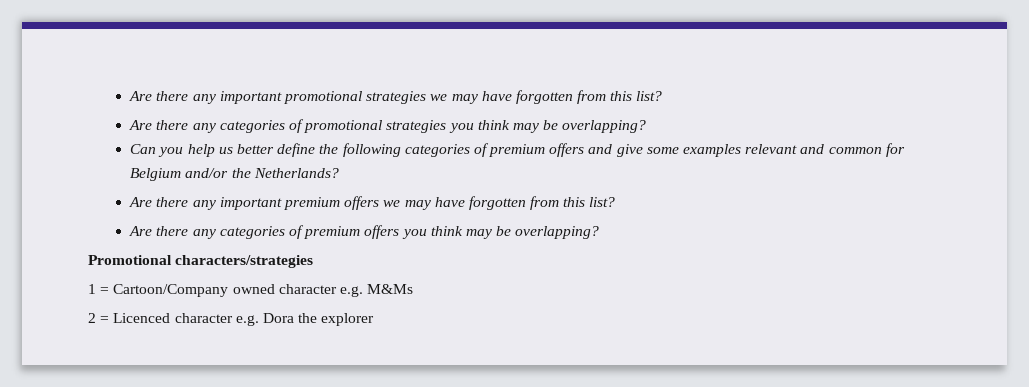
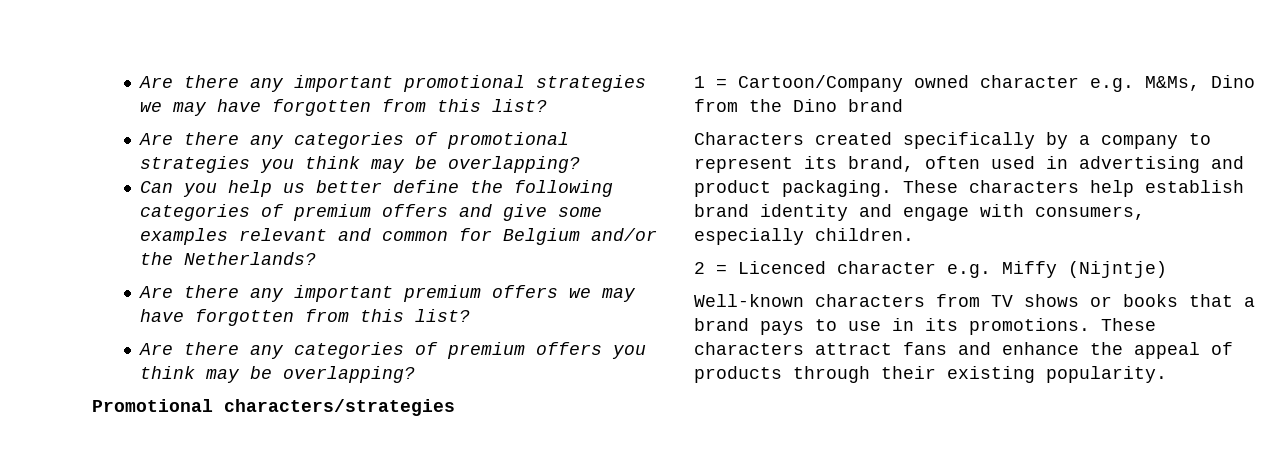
[367,284,414,294] M&Ms -> [1145,75,1255,91] [694,99,903,112] [694,132,1211,149] [694,156,1244,173] [694,180,1244,197] [694,204,1145,221] [694,228,914,245] M&Ms, Dino from the Dino brand // Characters created specifically by a company to represent its brand, often used in advertising and product packaging. These characters help establish brand identity and engage with consumers, especially children.
[262,313,375,326] Dora the explorer -> [1002,261,1167,278] [694,294,1255,307] [694,318,1156,335] [694,342,1233,359] [694,366,1167,383] Miffy (Nijntje) // Well-known characters from TV shows or books that a brand pays to use in its promotions. These characters attract fans and enhance the appeal of products through their existing popularity.

